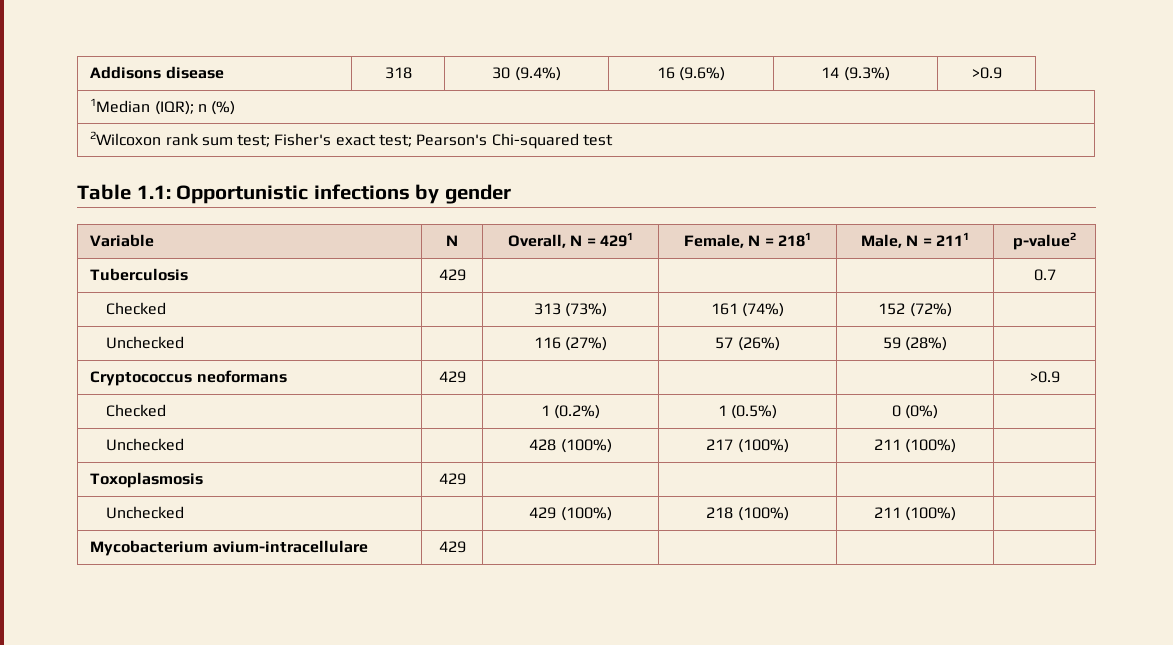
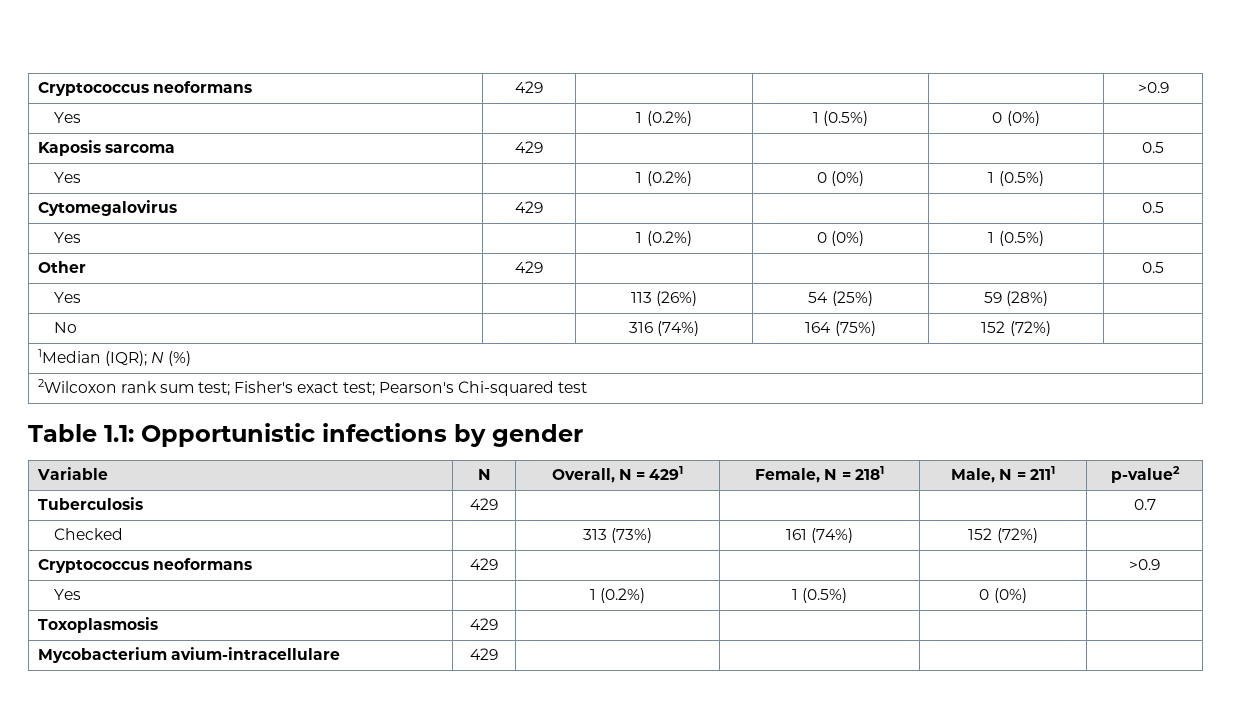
[90,66,224,79] [384,67,412,79] [492,67,561,81] [656,67,726,81] [821,67,890,81] [971,67,1002,79] Addisons disease | 318 | 30 (9.4%) | 16 (9.6%) | 14 (9.3%) | >0.9 -> [37,81,252,96] [515,81,543,93] [1137,82,1169,93] [53,112,81,123] [636,111,692,126] [812,111,869,126] [992,111,1040,126] [37,140,175,156] [515,141,543,153] [1142,142,1164,153] [53,172,81,183] [636,171,692,186] [816,171,865,186] [988,171,1044,186] [37,200,177,216] [515,201,543,213] [1142,202,1164,213] [53,232,81,243] [636,231,692,246] [816,231,865,246] [988,231,1044,246] [37,261,86,273] [515,261,543,273] [1142,262,1164,273] [53,292,81,303] [630,291,698,306] [808,291,873,306] [983,291,1049,306] [53,322,77,333] [628,321,700,336] [805,321,876,336] [981,321,1051,336] Cryptococcus neoformans | 429 | | | | >0.9 // Yes | | 1 (0.2%) | 1 (0.5%) | 0 (0%) | // Kaposis sarcoma | 429 | | | | 0.5 // Yes | | 1 (0.2%) | 0 (0%) | 1 (0.5%) | // Cytomegalovirus | 429 | | | | 0.5 // Yes | | 1 (0.2%) | 0 (0%) | 1 (0.5%) | // Other | 429 | | | | 0.5 // Yes | | 113 (26%) | 54 (25%) | 59 (28%) | // No | | 316 (74%) | 164 (75%) | 152 (72%) |
[197,104,207,112] n -> [150,352,164,363] N
[105,336,184,349] [533,337,608,351] [715,337,780,351] [882,337,948,351] [90,370,287,386] [438,371,466,383] [1029,371,1060,383] [105,404,166,417] [540,405,601,419] [717,405,778,419] [891,405,939,419] [105,438,184,451] [529,439,612,453] [706,439,789,453] [873,439,957,453] [90,472,204,488] [438,473,466,485] [105,506,184,519] [529,507,612,521] [706,507,789,521] [873,507,957,521] // Unchecked | | 116 (27%) | 57 (26%) | 59 (28%) | // Cryptococcus neoformans | 429 | | | | >0.9 // Checked | | 1 (0.2%) | 1 (0.5%) | 0 (0%) | // Unchecked | | 428 (100%) | 217 (100%) | 211 (100%) | // Toxoplasmosis | 429 | | | | // Unchecked | | 429 (100%) | 218 (100%) | 211 (100%) -> [37,558,252,573] [470,558,498,570] [1129,559,1160,570] [53,589,81,600] [589,588,646,603] [791,588,848,603] [979,588,1027,603] [37,617,158,633] [470,618,498,630] // Cryptococcus neoformans | 429 | | | | >0.9 // Yes | | 1 (0.2%) | 1 (0.5%) | 0 (0%) | // Toxoplasmosis | 429 | | |

